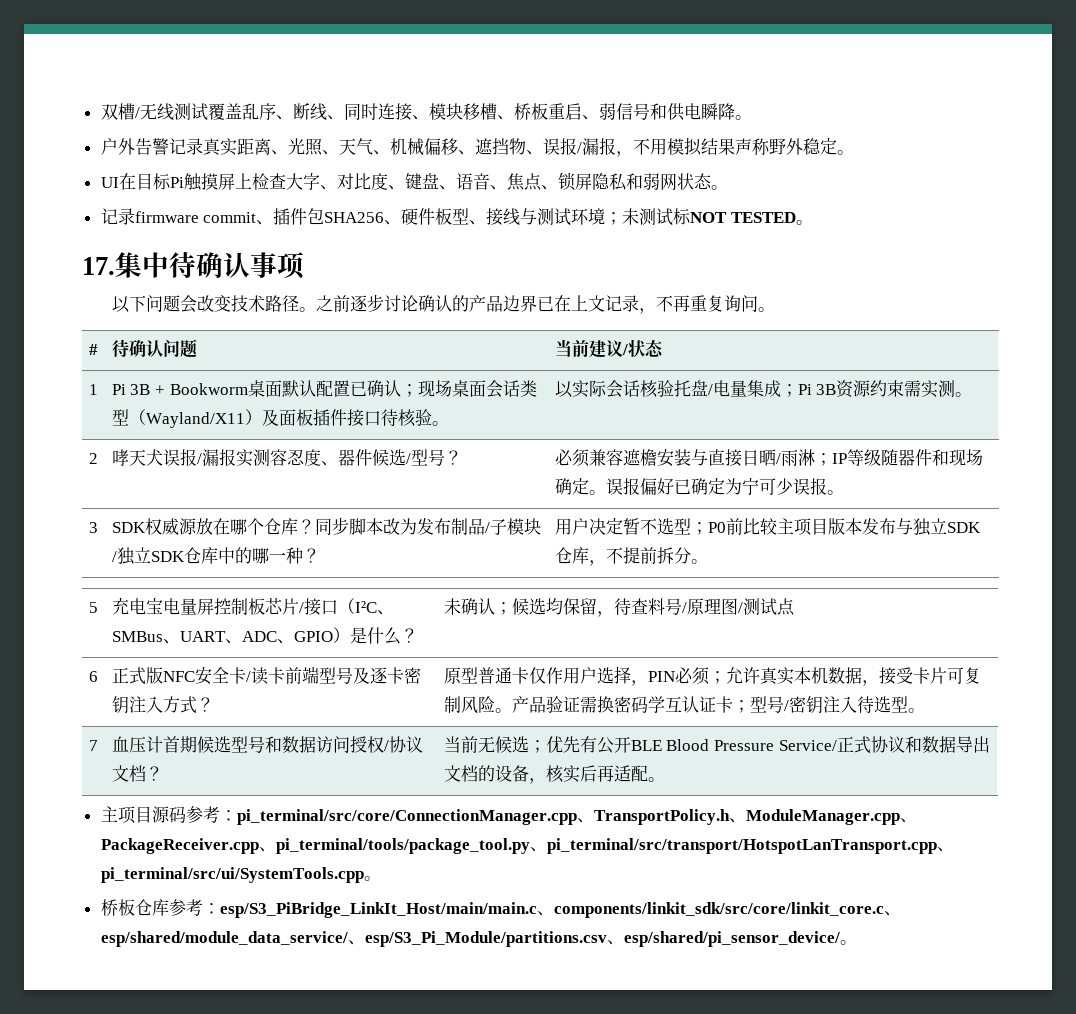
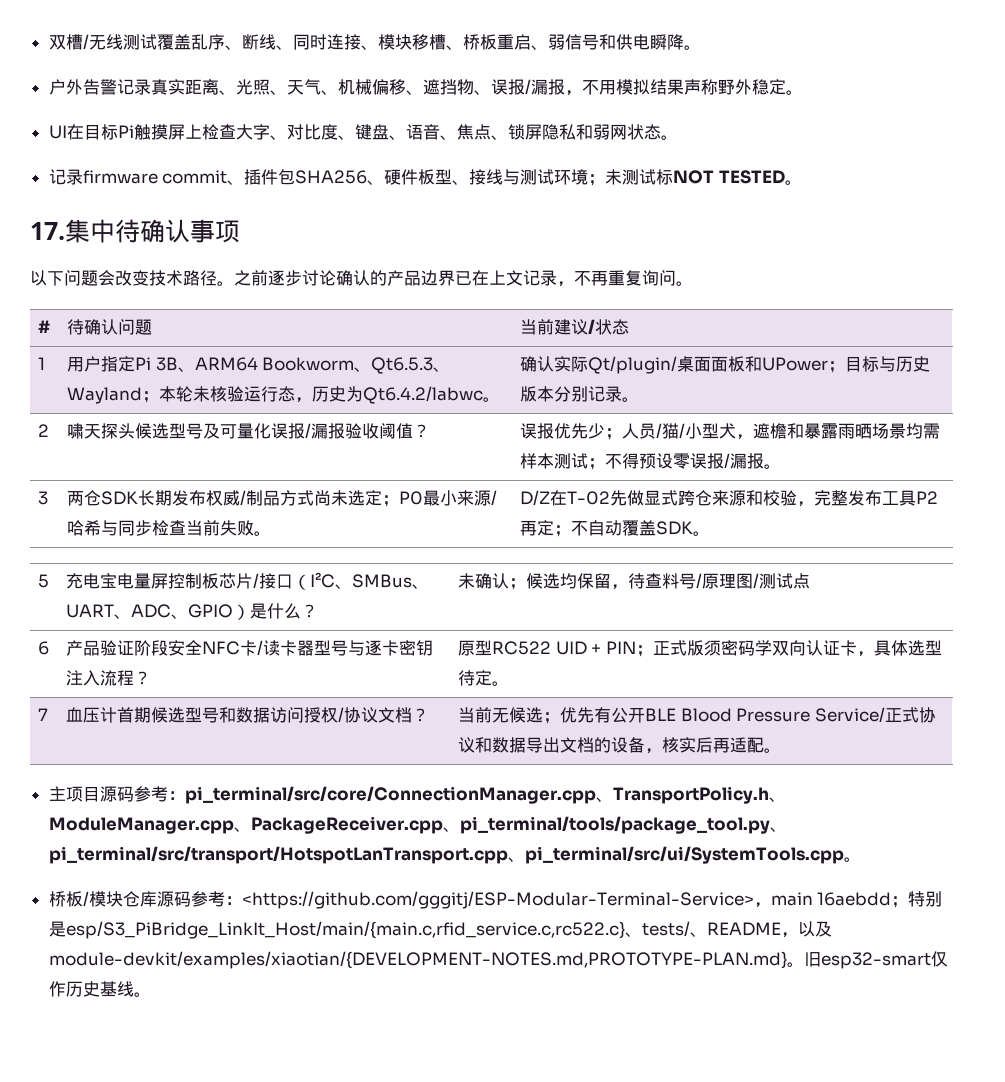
[111,380,537,398] [111,409,449,428] [554,380,973,398] [88,453,98,464] [111,449,462,467] [554,449,983,467] [554,478,844,495] [88,522,98,533] [111,517,541,536] [111,547,320,565] [554,518,981,536] [554,547,691,566] Pi 3B + Bookworm桌面默认配置已确认；现场桌面会话类型（Wayland/X11）及面板插件接口待核验。 | 以实际会话核验托盘/电量集成；Pi 3B资源约束需实测。 // 2 | 哮天犬误报/漏报实测容忍度、器件候选/型号？ | 必须兼容遮檐安装与直接日晒/雨淋；IP等级随器件和现场确定。误报偏好已确定为宁可少误报。 // 3 | SDK权威源放在哪个仓库？同步脚本改为发布制品/子模块/独立SDK仓库中的哪一种？ | 用户决定暂不选型；P0前比较主项目版本发布与独立SDK仓库，不提前拆分 -> [67,356,451,374] [67,386,501,404] [520,356,931,374] [520,386,640,402] [38,424,50,437] [67,423,431,439] [520,423,941,440] [520,453,782,470] [38,491,49,505] [67,490,498,507] [67,520,272,536] [520,490,939,507] [520,520,694,537] 用户指定Pi 3B、ARM64 Bookworm、Qt6.5.3、Wayland；本轮未核验运行态，历史为Qt6.4.2/labwc。 | 确认实际Qt/plugin/桌面面板和UPower；目标与历史版本分别记录。 // 2 | 啸天探头候选型号及可量化误报/漏报验收阈值？ | 误报优先少；人员/猫/小型犬，遮檐和暴露雨晒场景均需样本测试；不得预设零误报/漏报。 // 3 | 两仓SDK长期发布权威/制品方式尚未选定；P0最小来源/哈希与同步检查当前失败。 | D/Z在T-02先做显式跨仓来源和校验，完整发布工具P2再定；不自动覆盖SDK
[111,666,370,685] 正式版NFC安全卡/读卡前端型号及 -> [66,640,366,656] 产品验证阶段安全NFC卡/读卡器型号与
[162,696,197,714] 方式 -> [100,670,135,686] 流程
[477,666,981,686] [443,696,908,714] 普通卡仅作用户选择，PIN必须；允许真实本机数据，接受卡片可复制风险。产品验证需换密码学互认证卡；型号/密钥注入待选型 -> [492,640,943,657] [458,670,493,686] RC522 UID + PIN；正式版须密码学双向认证卡，具体选型待定
[134,899,901,918] [100,931,840,947] 仓库参考：esp/S3_PiBridge_LinkIt_Host/main/main.c、components/linkit_sdk/src/core/linkit_core.c、esp/shared/module_data_service/、esp/S3_Pi_Module/partitions.csv、esp/shared/pi_sensor_device/ -> [82,891,943,909] [48,921,832,939] [48,951,948,969] [48,981,134,997] /模块仓库源码参考：<https://github.com/gggitj/ESP-Modular-Terminal-Service>，main 16aebdd；特别是esp/S3_PiBridge_LinkIt_Host/main/{main.c,rfid_service.c,rc522.c}、tests/、README，以及module-devkit/examples/xiaotian/{DEVELOPMENT-NOTES.md,PROTOTYPE-PLAN.md}。旧esp32-smart仅作历史基线

